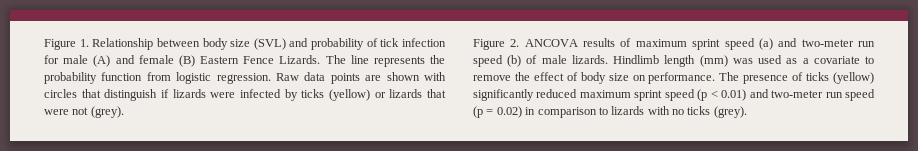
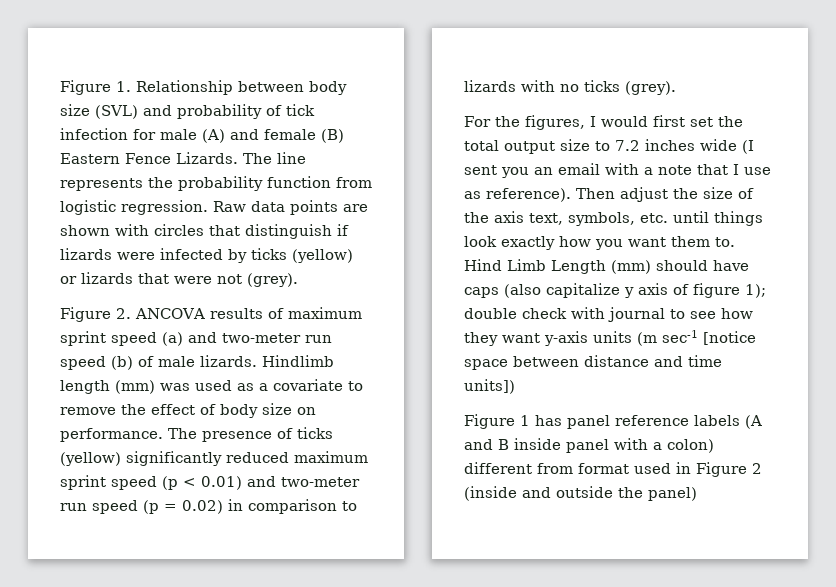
(747, 112) none -> [464,115,743,130] [464,139,754,154] [464,163,771,178] [464,187,754,202] [464,211,763,226] [464,236,735,250] [464,259,749,274] [464,283,766,298] [464,307,753,322] [464,330,756,346] [464,355,722,370] [464,379,515,394] [464,414,762,429] [464,438,714,453] [464,462,762,477] [464,486,697,501] // For the figures, I would first set the total output size to 7.2 inches wide (I sent you an email with a note that I use as reference). Then adjust the size of the axis text, symbols, etc. until things look exactly how you want them to. Hind Limb Length (mm) should have caps (also capitalize y axis of figure 1); double check with journal to see how they want y-axis units (m sec-1 [notice space between distance and time units]) // Figure 1 has panel reference labels (A and B inside panel with a colon) different from format used in Figure 2 (inside and outside the panel)

